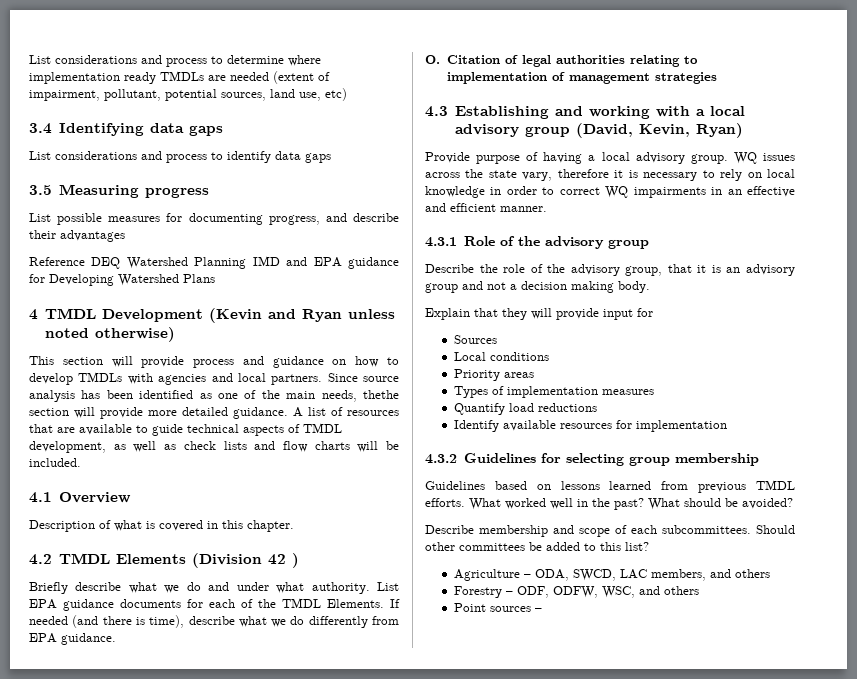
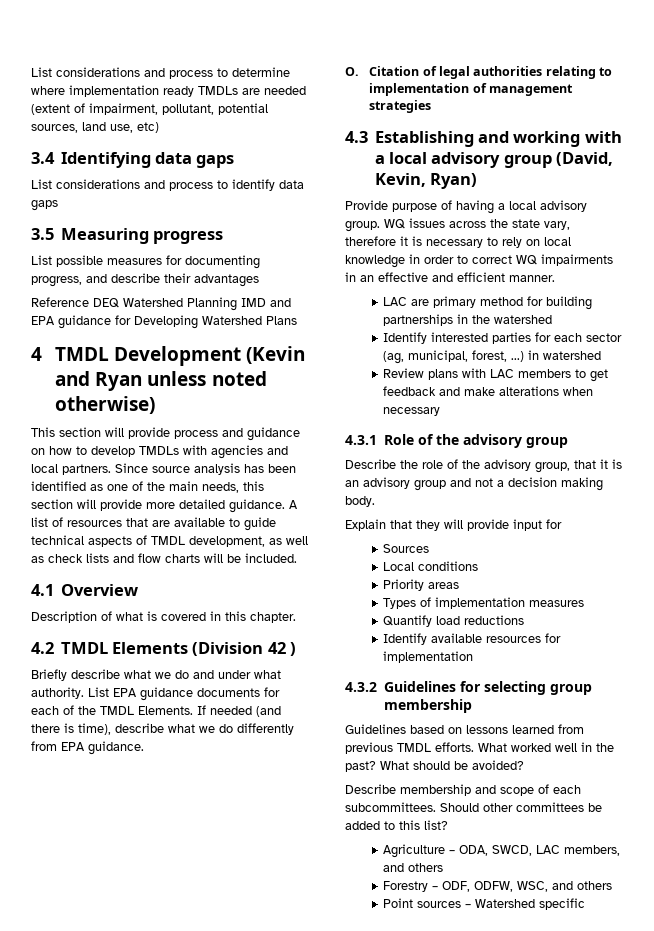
[363,390,399,399] thethe -> [243,481,264,491] this
(547, 209) none -> [383,296,593,310] [383,314,553,326] [383,332,623,344] [383,350,602,364] [383,368,609,382] [383,386,594,396] [383,407,441,416] // LAC are primary method for building partnerships in the watershed // Identify interested parties for each sector (ag, municipal, forest, ...) in watershed // Review plans with LAC members to get feedback and make alterations when necessary
(542, 610) none -> [475,898,586,910] Watershed specific

